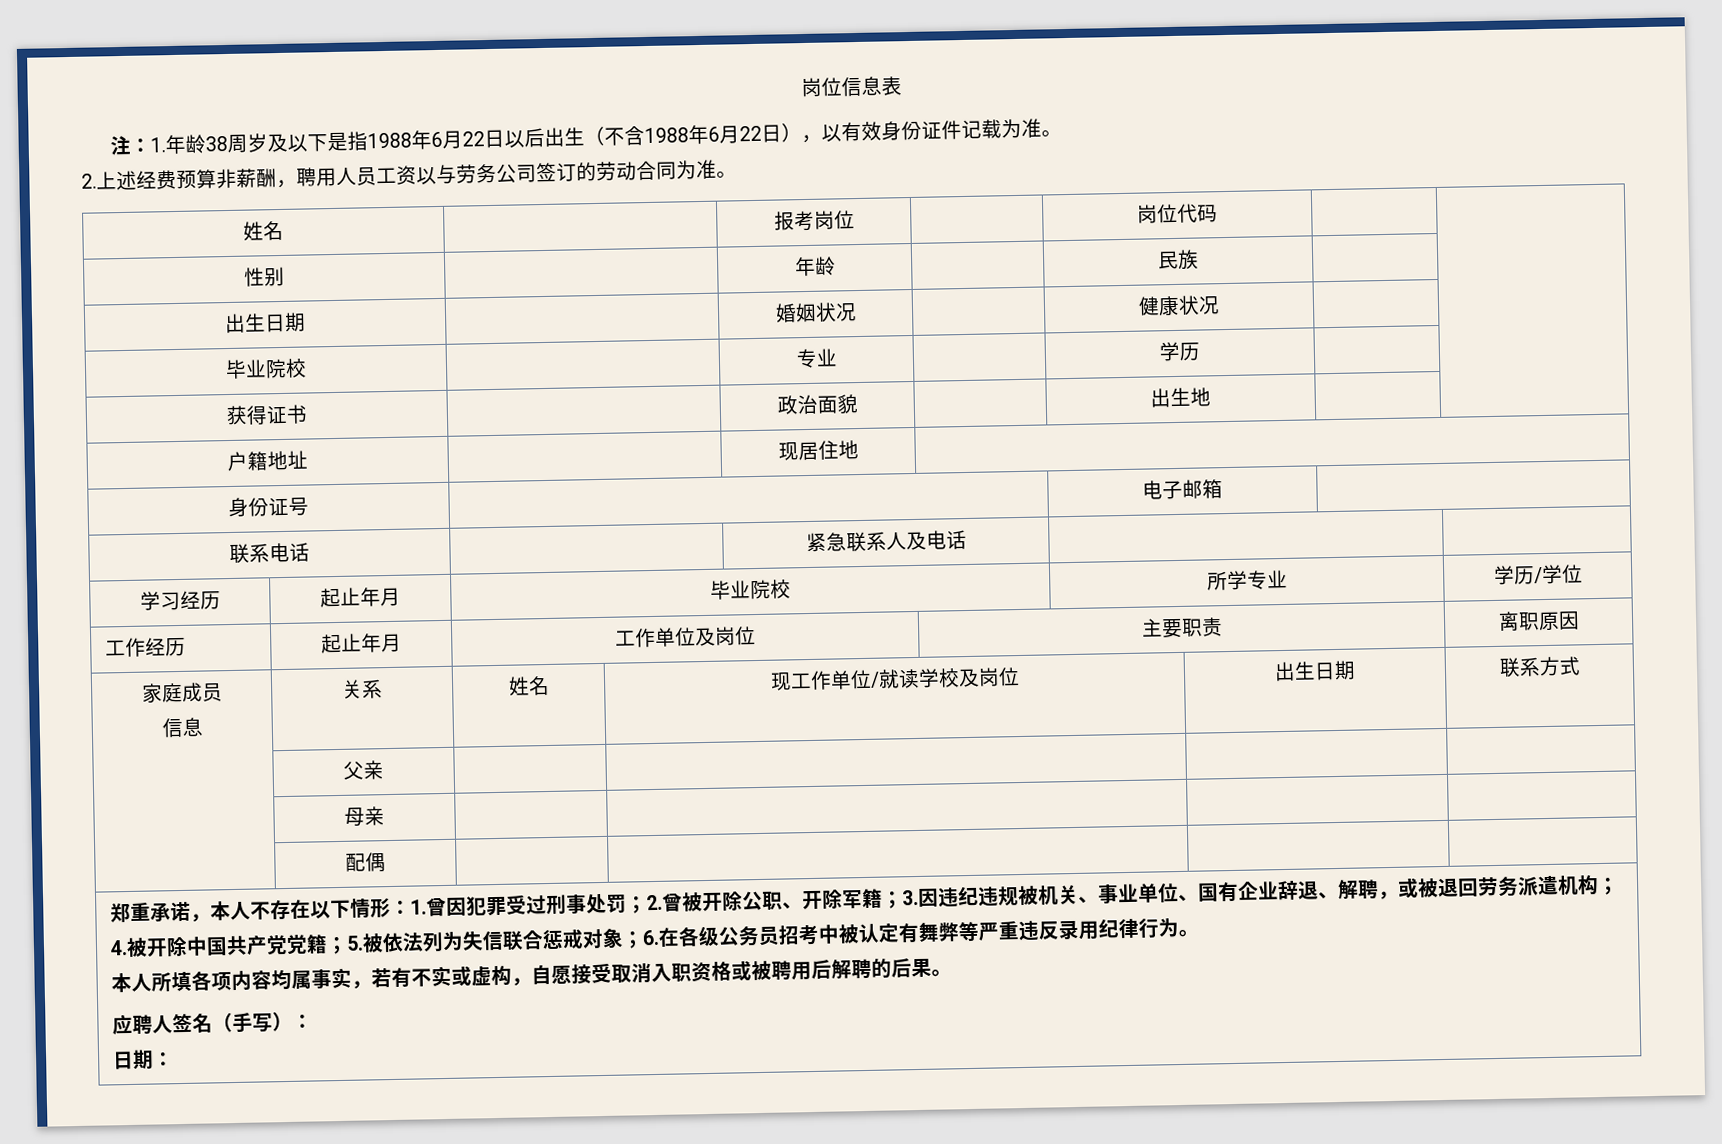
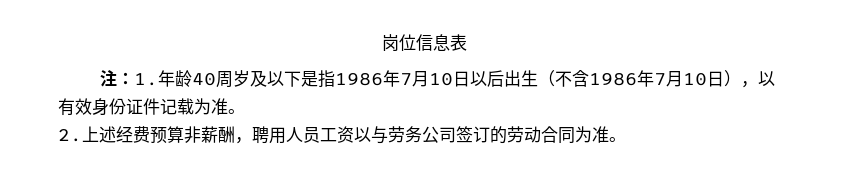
[204,135,228,152] 38 -> [191,73,216,86] 40
[366,124,762,150] 1988年6月22日以后出生（不含1988年6月22 -> [334,70,707,87] 1986年7月10日以后出生（不含1986年7月10
[243,220,284,241] [773,210,855,232] [1137,203,1218,224] [244,266,285,287] [793,256,836,277] [1157,249,1199,270] [224,312,306,334] [774,302,857,323] [1138,295,1220,317] [225,358,307,380] [795,348,838,369] [1159,341,1201,362] [226,404,308,426] [776,394,858,415] [1150,387,1211,408] [227,450,308,472] [777,440,859,461] [228,496,309,518] [1142,479,1223,500] [229,542,310,564] [805,529,967,553] [139,590,221,611] [320,587,401,608] [710,579,791,600] [1206,569,1288,591] [1492,564,1583,585] [104,637,186,658] [321,633,402,654] [615,626,756,648] [1140,617,1223,639] [1497,611,1580,631] [140,682,223,704] [161,717,204,738] [341,679,383,699] [507,675,550,696] [769,667,1020,691] [1274,660,1356,682] [1498,656,1581,677] [343,760,384,780] [344,806,385,827] [345,852,386,873] [109,875,1619,923] [109,918,1199,958] [110,958,952,993] [111,1011,313,1036] [111,1049,174,1070] // 姓名 | | 报考岗位 | | 岗位代码 | | // 性别 | | 年龄 | | 民族 | | // 出生日期 | | 婚姻状况 | | 健康状况 | | // 毕业院校 | | 专业 | | 学历 | | // 获得证书 | | 政治面貌 | | 出生地 | | // 户籍地址 | | 现居住地 | // 身份证号 | | 电子邮箱 | // 联系电话 | | 紧急联系人及电话 | | // 学习经历 | 起止年月 | 毕业院校 | 所学专业 | 学历/学位 // 工作经历 | 起止年月 | 工作单位及岗位 | 主要职责 | 离职原因 // 家庭成员 // 信息 | 关系 | 姓名 | 现工作单位/就读学校及岗位 | 出生日期 | 联系方式 // | 父亲 | | | | // | 母亲 | | | | // | 配偶 | | | | // 郑重承诺，本人不存在以下情形：1.曾因犯罪受过刑事处罚；2.曾被开除公职、开除军籍；3.因违纪违规被机关、事业单位、国有企业辞退、解聘，或被退回劳务派遣机构；4.被开除中国共产党党籍；5.被依法列为失信联合惩戒对象；6.在各级公务员招考中被认定有舞弊等严重违反录用纪律行为。 // 本人所填各项内容均属事实，若有不实或虚构，自愿接受取消入职资格或被聘用后解聘的后果。 // 应聘人签名（手写）： // 日期： -> (626, 139) none

